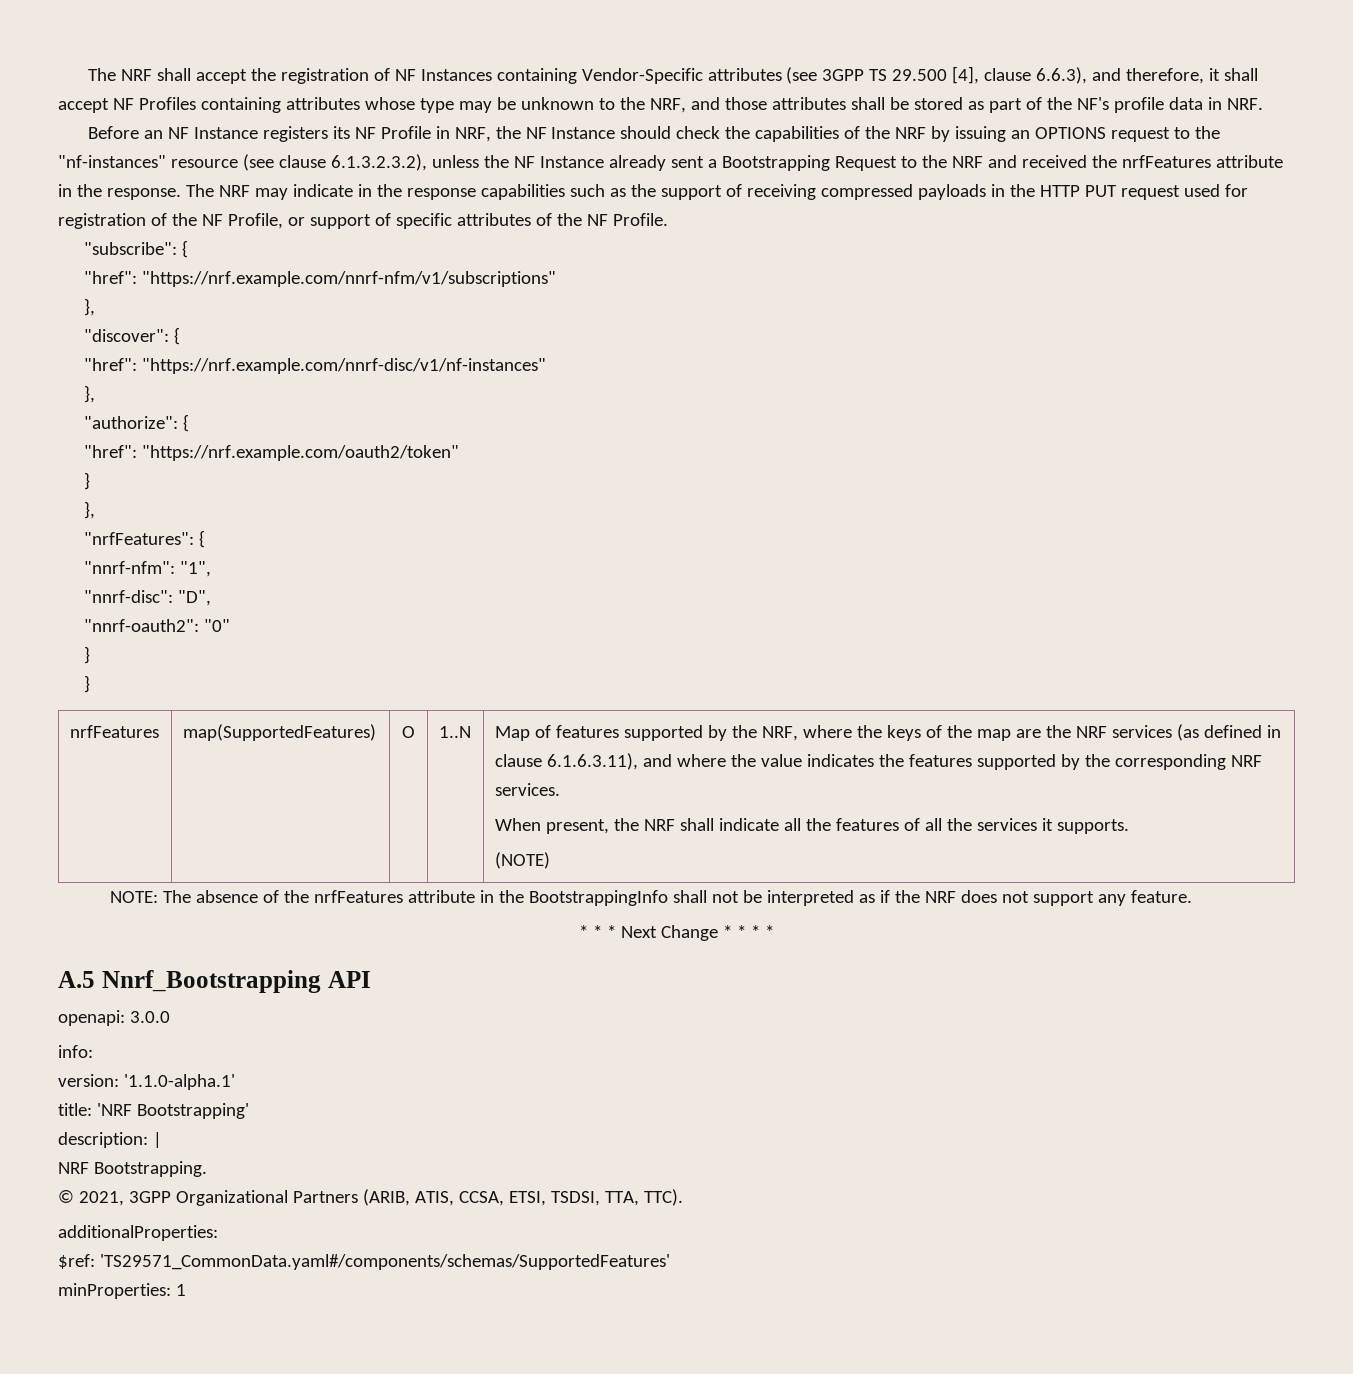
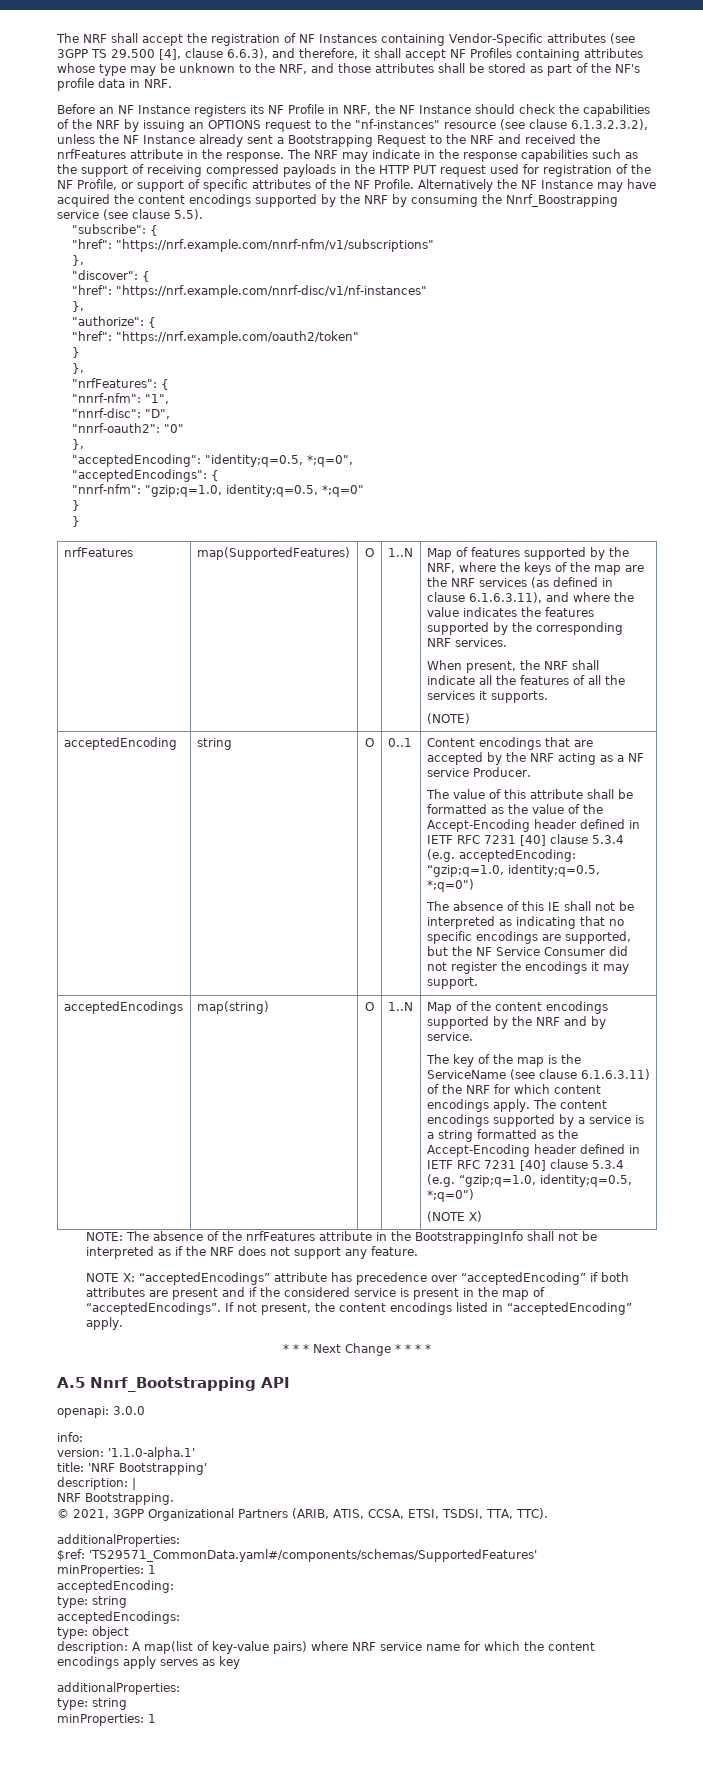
(668, 219) none -> [418,179,656,192] [57,194,618,207] [57,209,203,220] Alternatively the NF Instance may have acquired the content encodings supported by the NRF by consuming the Nnrf_Boostrapping service (see clause 5.5).
(231, 625) none -> [71,439,84,450] [71,454,353,467] [71,469,219,482] [71,484,364,497] // }, // "acceptedEncoding": "identity;q=0.5, *;q=0", // "acceptedEncodings": { // "nnrf-nfm": "gzip;q=1.0, identity;q=0.5, *;q=0"
(550, 860) none -> [63,737,177,750] [196,738,232,750] [365,738,374,747] [387,738,412,747] [426,737,593,750] [426,752,644,765] [426,767,531,777] [425,789,633,799] [426,804,603,814] [426,819,640,832] [426,834,624,846] [426,849,576,862] [426,864,600,877] [426,879,474,892] [425,901,634,911] [426,916,624,929] [426,931,631,944] [426,946,628,956] [426,961,629,974] [426,977,478,989] [63,1001,183,1014] [196,1001,269,1014] [365,1002,374,1011] [387,1002,413,1011] [426,1001,608,1014] [426,1016,606,1029] [426,1032,473,1041] [425,1054,581,1067] [426,1069,650,1080] [426,1084,601,1094] [426,1099,607,1112] [426,1114,644,1127] [426,1129,578,1142] [426,1144,640,1157] [426,1159,624,1171] [426,1174,632,1187] [426,1189,474,1202] [426,1211,482,1222] // acceptedEncoding | string | O | 0..1 | Content encodings that are accepted by the NRF acting as a NF service Producer. // The value of this attribute shall be formatted as the value of the Accept-Encoding header defined in IETF RFC 7231 [40] clause 5.3.4 (e.g. acceptedEncoding: “gzip;q=1.0, identity;q=0.5, *;q=0") // The absence of this IE shall not be interpreted as indicating that no specific encodings are supported, but the NF Service Consumer did not register the encodings it may support. // acceptedEncodings | map(string) | O | 1..N | Map of the content encodings supported by the NRF and by service. // The key of the map is the ServiceName (see clause 6.1.6.3.11) of the NRF for which content encodings apply. The content encodings supported by a service is a string formatted as the Accept-Encoding header defined in IETF RFC 7231 [40] clause 5.3.4 (e.g. “gzip;q=1.0, identity;q=0.5, *;q=0") // (NOTE X)
(1193, 896) none -> [86,1272,630,1285] [86,1287,546,1300] [86,1302,633,1315] [86,1317,124,1330] // NOTE X: “acceptedEncodings” attribute has precedence over “acceptedEncoding” if both attributes are present and if the considered service is present in the map of “acceptedEncodings”. If not present, the content encodings listed in “acceptedEncoding” apply.
(186, 1290) none -> [57,1580,174,1593] [57,1596,127,1608] [57,1611,180,1624] [57,1626,129,1639] [57,1641,595,1654] [57,1656,240,1669] [57,1682,180,1695] [57,1698,127,1710] [57,1714,156,1726] // acceptedEncoding: // type: string // acceptedEncodings: // type: object // description: A map(list of key-value pairs) where NRF service name for which the content encodings apply serves as key // additionalProperties: // type: string // minProperties: 1

